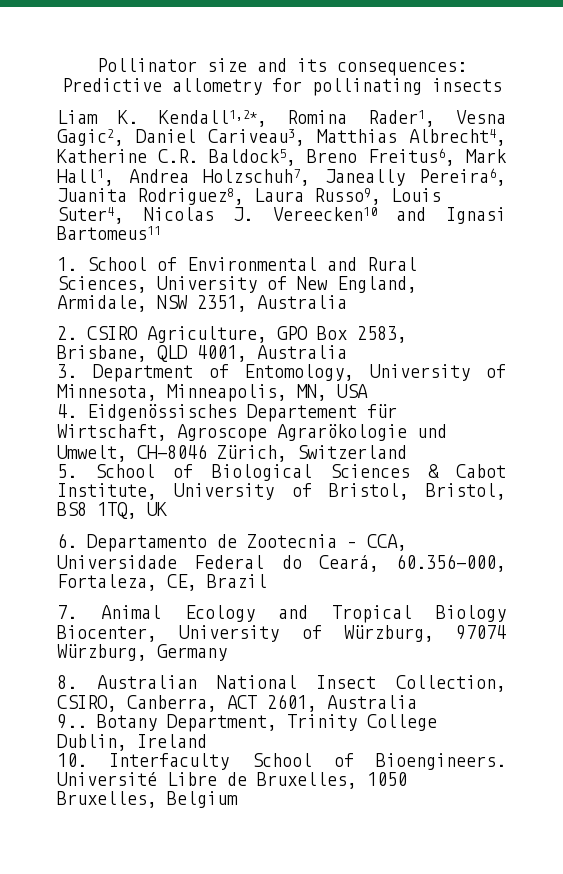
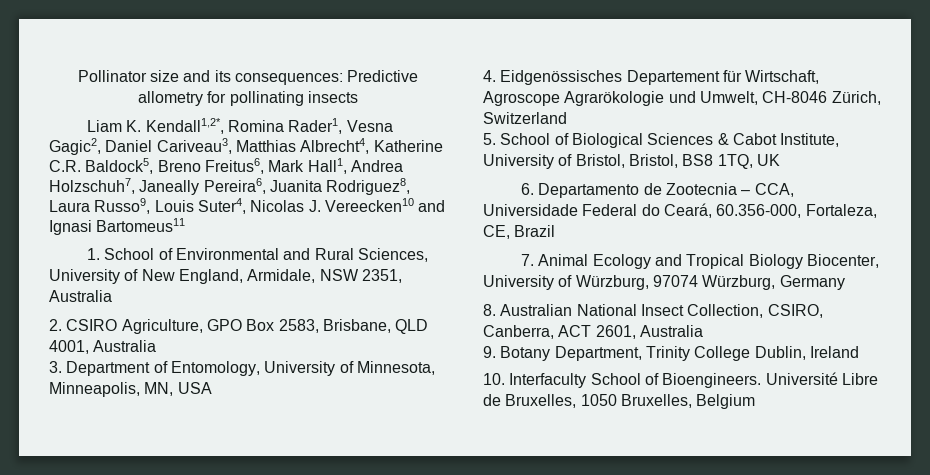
[57,714,87,729] 9.. -> [483,346,496,358] 9.

